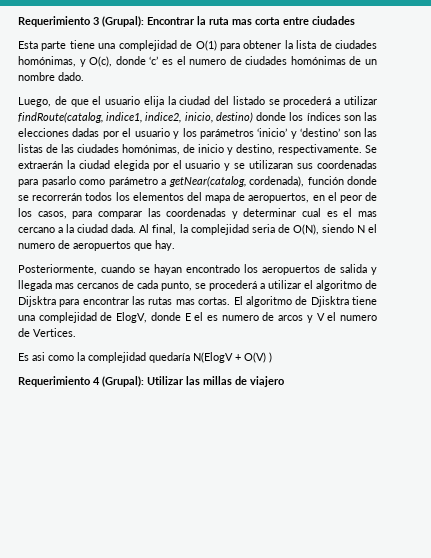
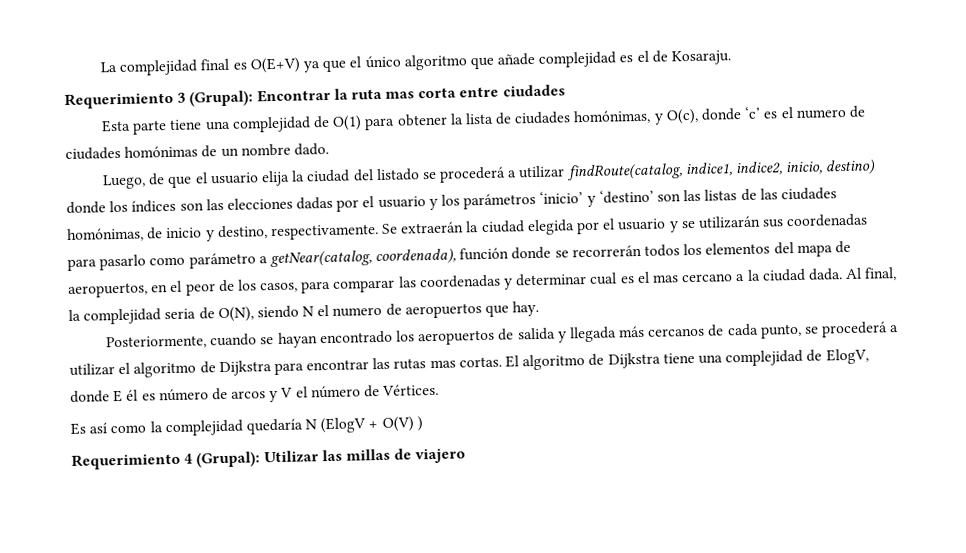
(18, 21) none -> [100,50,732,76] La complejidad final es O(E+V) ya que el único algoritmo que añade complejidad es el de Kosaraju. //
[249,160,294,169] utilizaran -> [697,215,761,229] utilizarán
[249,176,304,187] cordenada), -> [375,248,457,266] coordenada),
[55,283,74,289] mas -> [618,325,646,338] más
[18,296,56,307] Dijsktra -> [218,360,272,377] Dijkstra
[310,296,349,307] Djisktra -> [607,352,661,369] Dijkstra
[194,312,259,321] el es numero -> [126,388,209,402] él es número
[340,315,378,321] [18,328,76,337] numero de Vertices. -> [310,383,440,399] número de Vértices.
[32,352,45,361] asi -> [89,422,108,434] así
[193,352,233,363] N(ElogV -> [305,417,367,434] N (ElogV

